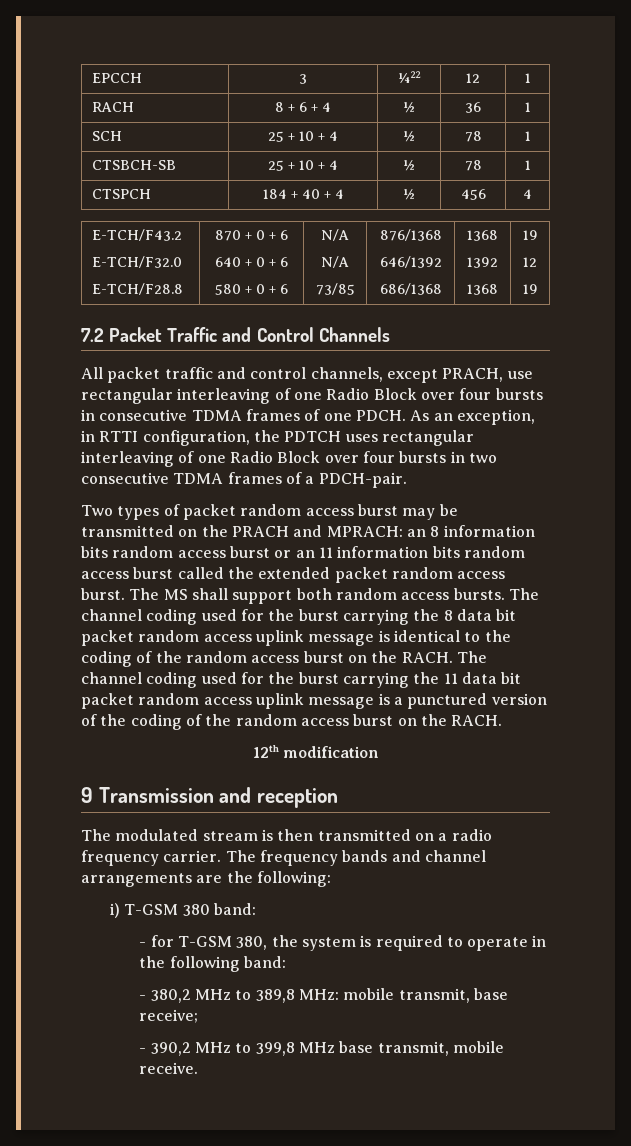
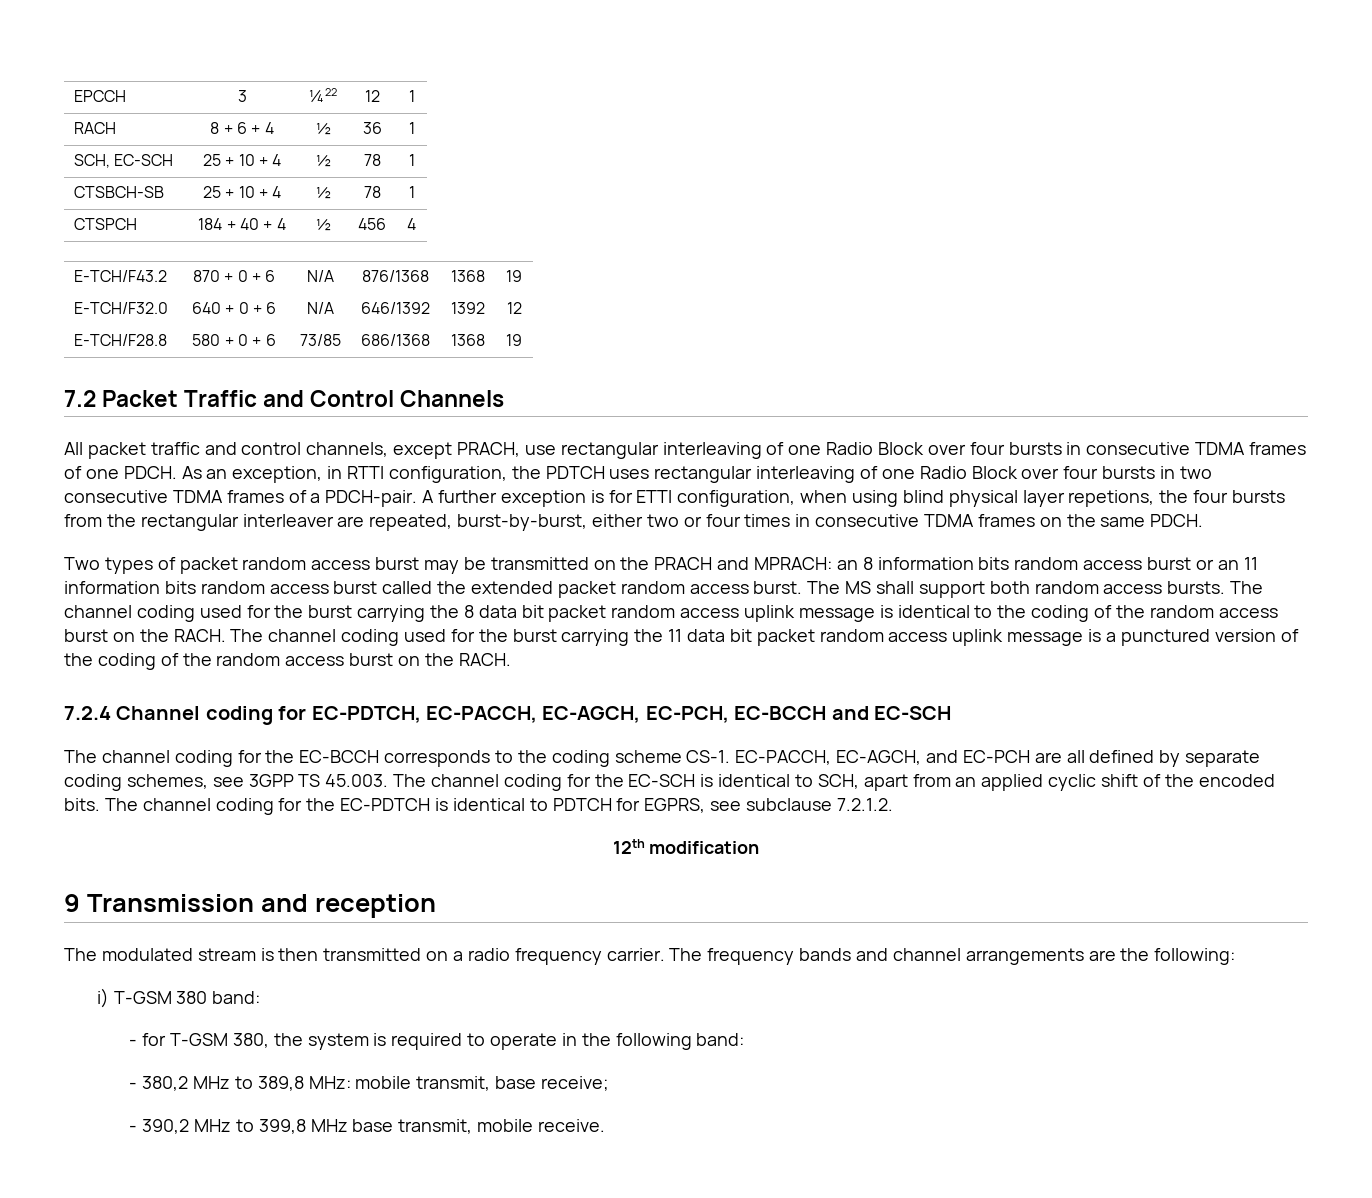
[91,131,122,141] SCH -> [73,154,174,168] SCH, EC-SCH
(407, 480) none -> [422,490,1286,507] [64,514,1204,531] A further exception is for ETTI configuration, when using blind physical layer repetions, the four bursts from the rectangular interleaver are repeated, burst-by-burst, either two or four times in consecutive TDMA frames on the same PDCH.
(503, 720) none -> [64,706,951,725] [64,750,1261,767] [64,774,1275,791] [64,798,893,815] // 7.2.4 Channel coding for EC-PDTCH, EC-PACCH, EC-AGCH, EC-PCH, EC-BCCH and EC-SCH // The channel coding for the EC-BCCH corresponds to the coding scheme CS-1. EC-PACCH, EC-AGCH, and EC-PCH are all defined by separate coding schemes, see 3GPP TS 45.003. The channel coding for the EC-SCH is identical to SCH, apart from an applied cyclic shift of the encoded bits. The channel coding for the EC-PDTCH is identical to PDTCH for EGPRS, see subclause 7.2.1.2.

